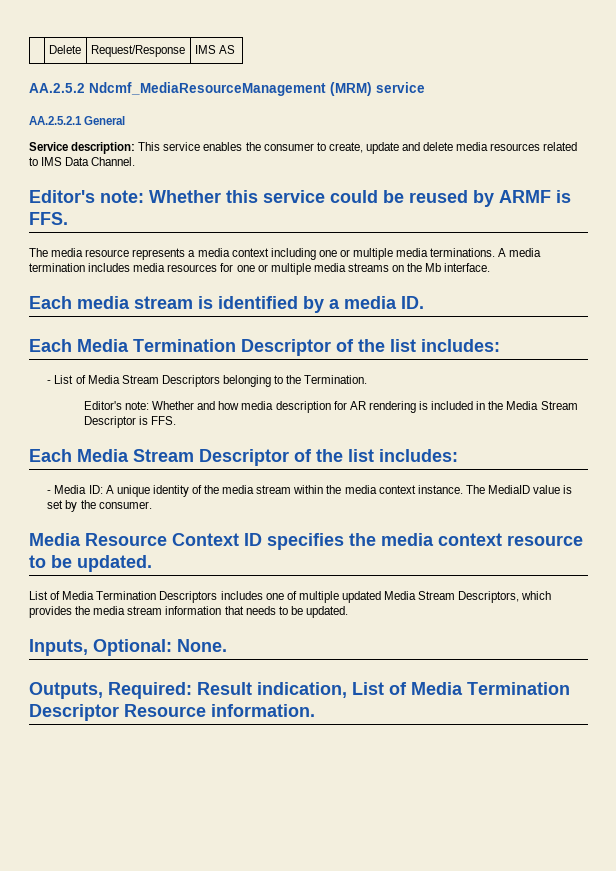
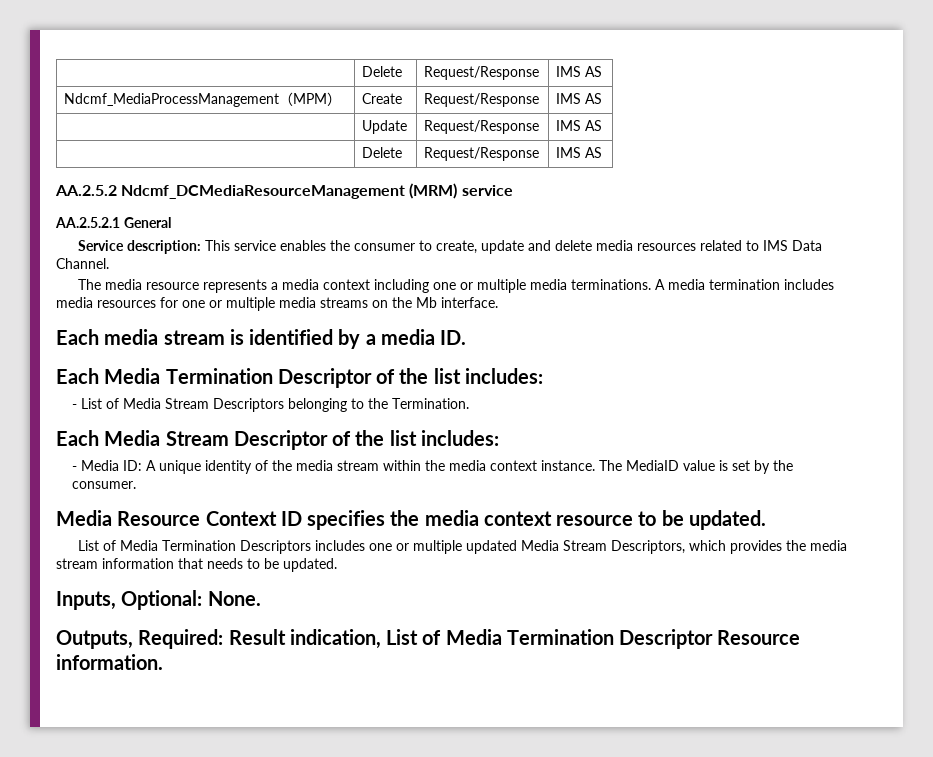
[48,45,81,54] [90,45,185,57] [194,45,235,54] | Delete | Request/Response | IMS AS -> [361,66,402,77] [423,66,539,80] [555,66,602,77] [63,92,341,107] [361,93,402,104] [423,93,539,107] [555,93,602,104] [361,120,407,134] [423,120,539,134] [555,120,602,131] [361,147,402,158] [423,147,539,161] [555,147,602,158] | Delete | Request/Response | IMS AS // Ndcmf_MediaProcessManagement（MPM） | Create | Request/Response | IMS AS // | Update | Request/Response | IMS AS // | Delete | Request/Response | IMS AS
[89,82,326,96] Ndcmf_MediaResourceManagement -> [121,185,406,199] Ndcmf_DCMediaResourceManagement
[29,190,571,207] [29,212,68,225] // Editor's note: Whether this service could be reused by ARMF is FFS. -> (109, 263) none
[83,401,578,413] [83,416,177,428] // Editor's note: Whether and how media description for AR rendering is included in the Media Stream Descriptor is FFS. -> (470, 403) none
[286,591,297,600] of -> [396,543,410,551] or

